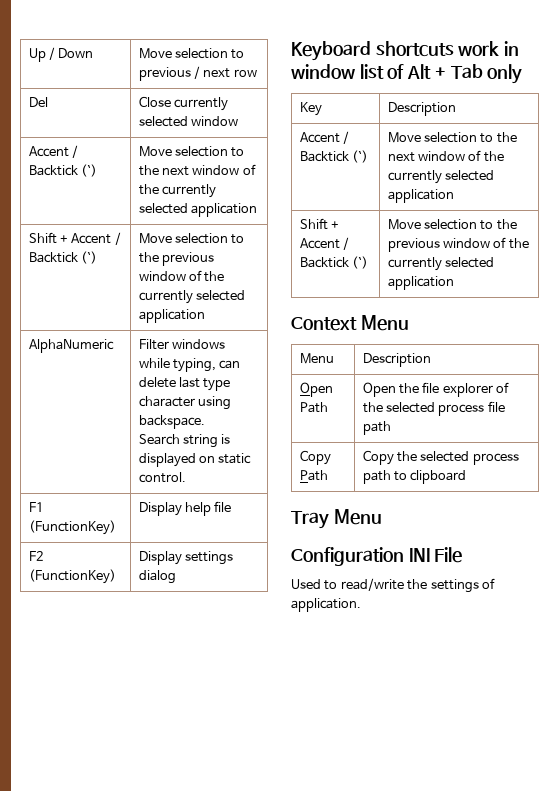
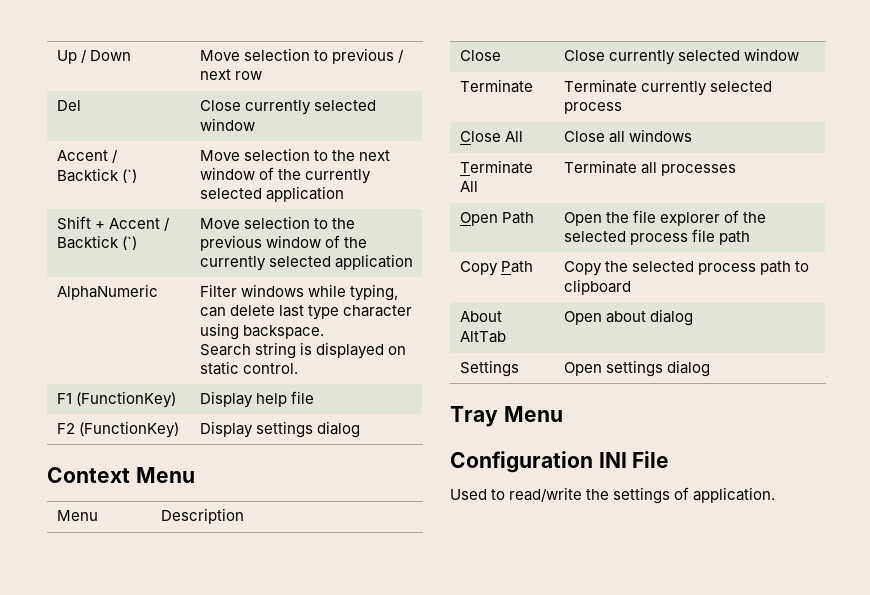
[291,41,520,61] [291,64,523,84] [299,102,322,116] [387,102,456,116] [299,131,350,144] [299,150,369,163] [387,132,517,143] [387,150,504,162] [387,170,495,184] [387,189,454,203] [299,218,340,230] [299,237,350,250] [299,256,369,269] [387,219,517,230] [387,237,529,252] [387,257,495,271] [387,276,454,290] [291,315,409,331] [299,353,334,364] [362,353,431,367] Keyboard shortcuts work in window list of Alt + Tab only // Key | Description // Accent / Backtick (`) | Move selection to the next window of the currently selected application // Shift + Accent / Backtick (`) | Move selection to the previous window of the currently selected application // Context Menu // Menu | Description -> [47,467,195,483] [56,510,98,521] [160,508,244,524] [459,50,501,61] [563,48,799,65] [459,79,533,93] [563,79,772,96] [563,102,622,114] [459,131,523,142] [563,129,692,143] [459,160,533,174] [459,181,478,192] [563,160,736,176] Context Menu // Menu | Description // Close | Close currently selected window // Terminate | Terminate currently selected process // Close All | Close all windows // Terminate All | Terminate all processes
(467, 477) none -> [459,311,502,322] [459,331,506,343] [563,309,693,326] [459,360,519,377] [563,360,710,377] // About AltTab | Open about dialog // Settings | Open settings dialog

